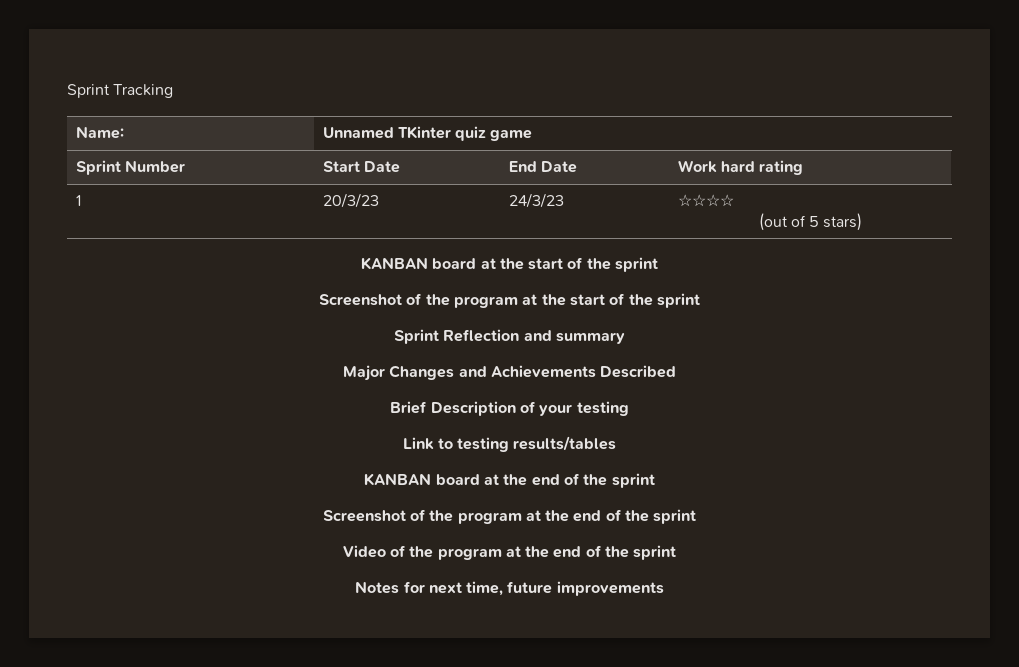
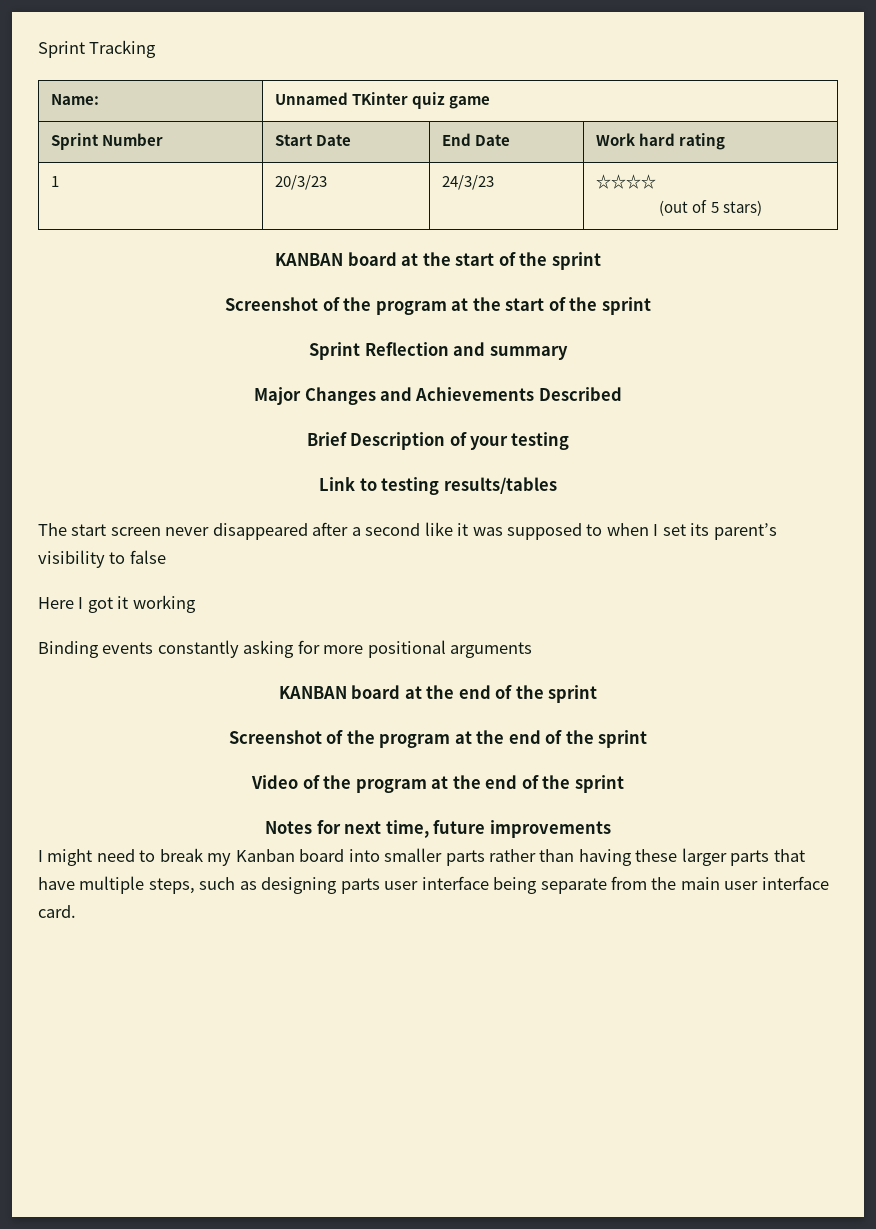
(617, 443) none -> [38,522,777,540] [38,550,166,568] [38,595,196,613] [38,640,533,658] // The start screen never disappeared after a second like it was supposed to when I set its parent’s visibility to false // Here I got it working // Binding events constantly asking for more positional arguments
(664, 588) none -> [38,848,805,866] [38,876,829,894] [38,905,76,918] // I might need to break my Kanban board into smaller parts rather than having these larger parts that have multiple steps, such as designing parts user interface being separate from the main user interface card.

